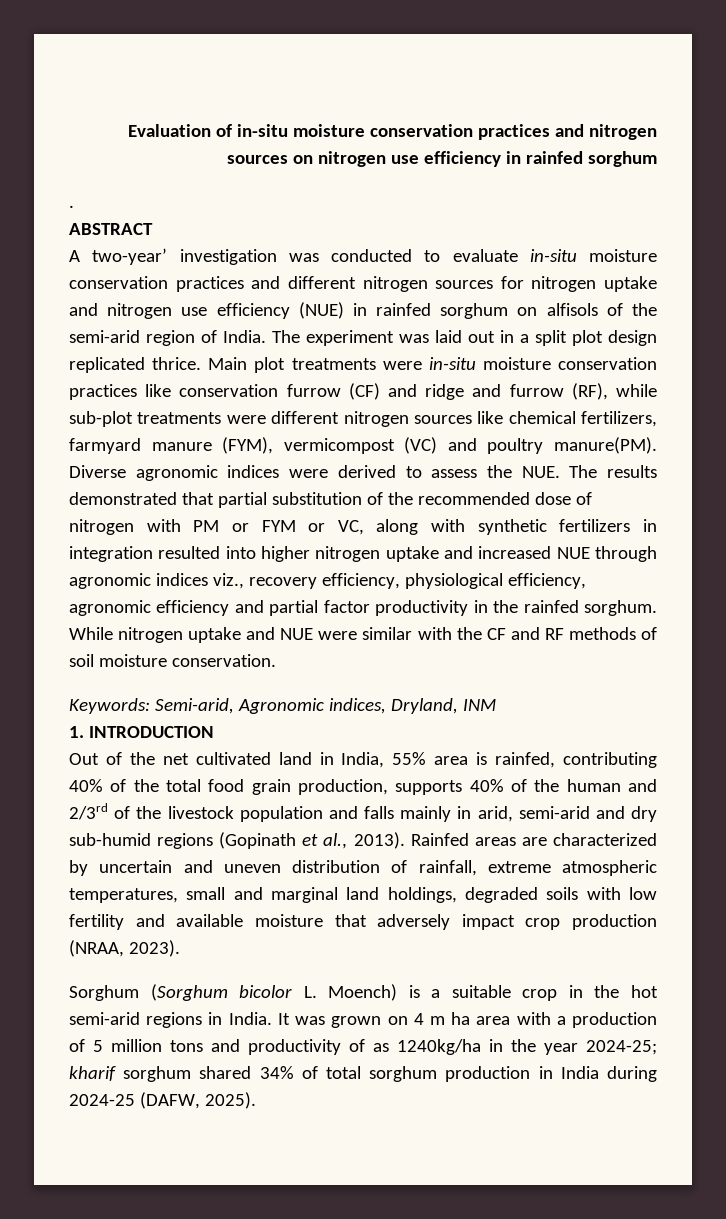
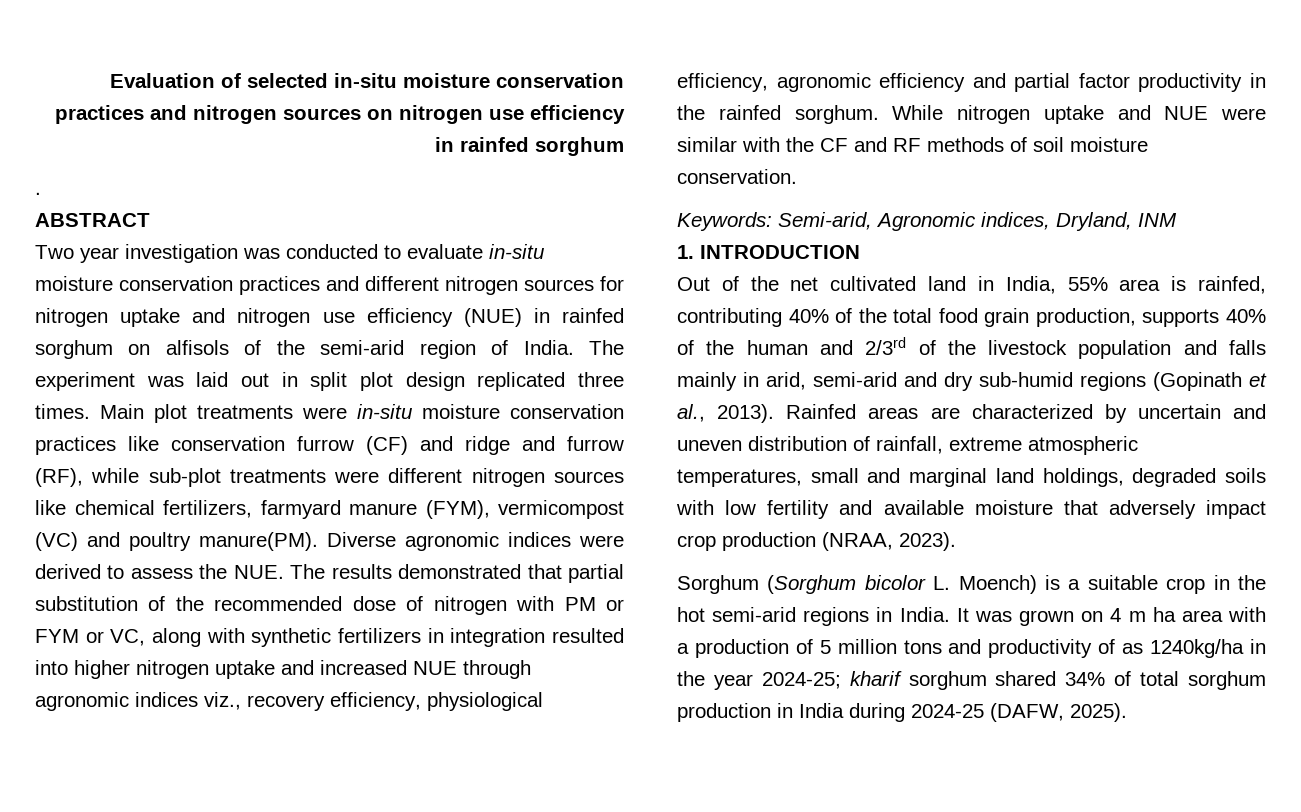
(233, 130) none -> [247,73,328,88] selected
[69,248,168,265] A two-year’ -> [35,245,119,263] Two year
[520,334,529,343] a -> (298, 379) none
[152,357,202,370] thrice. -> [578,372,624,387] [35,404,90,419] three times.

